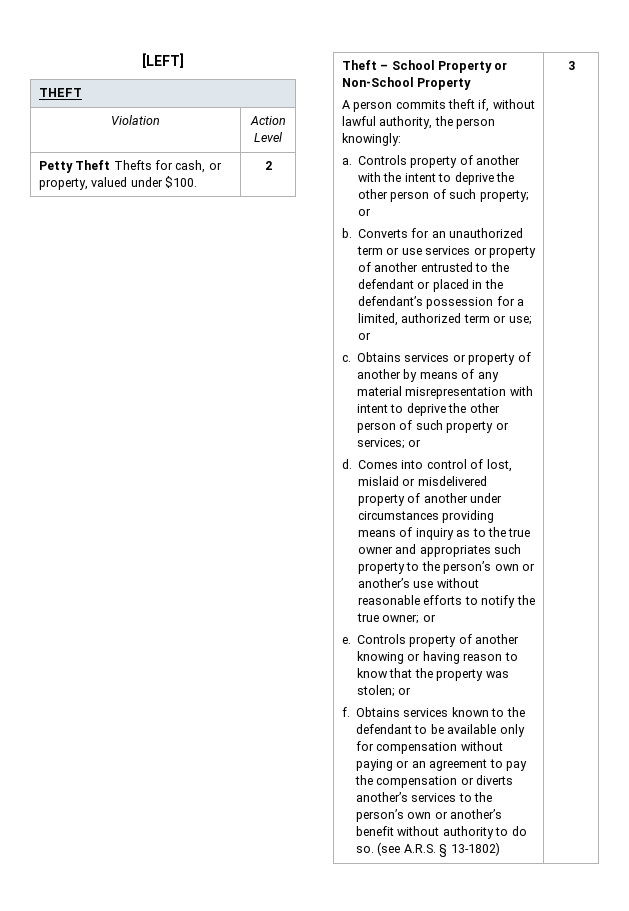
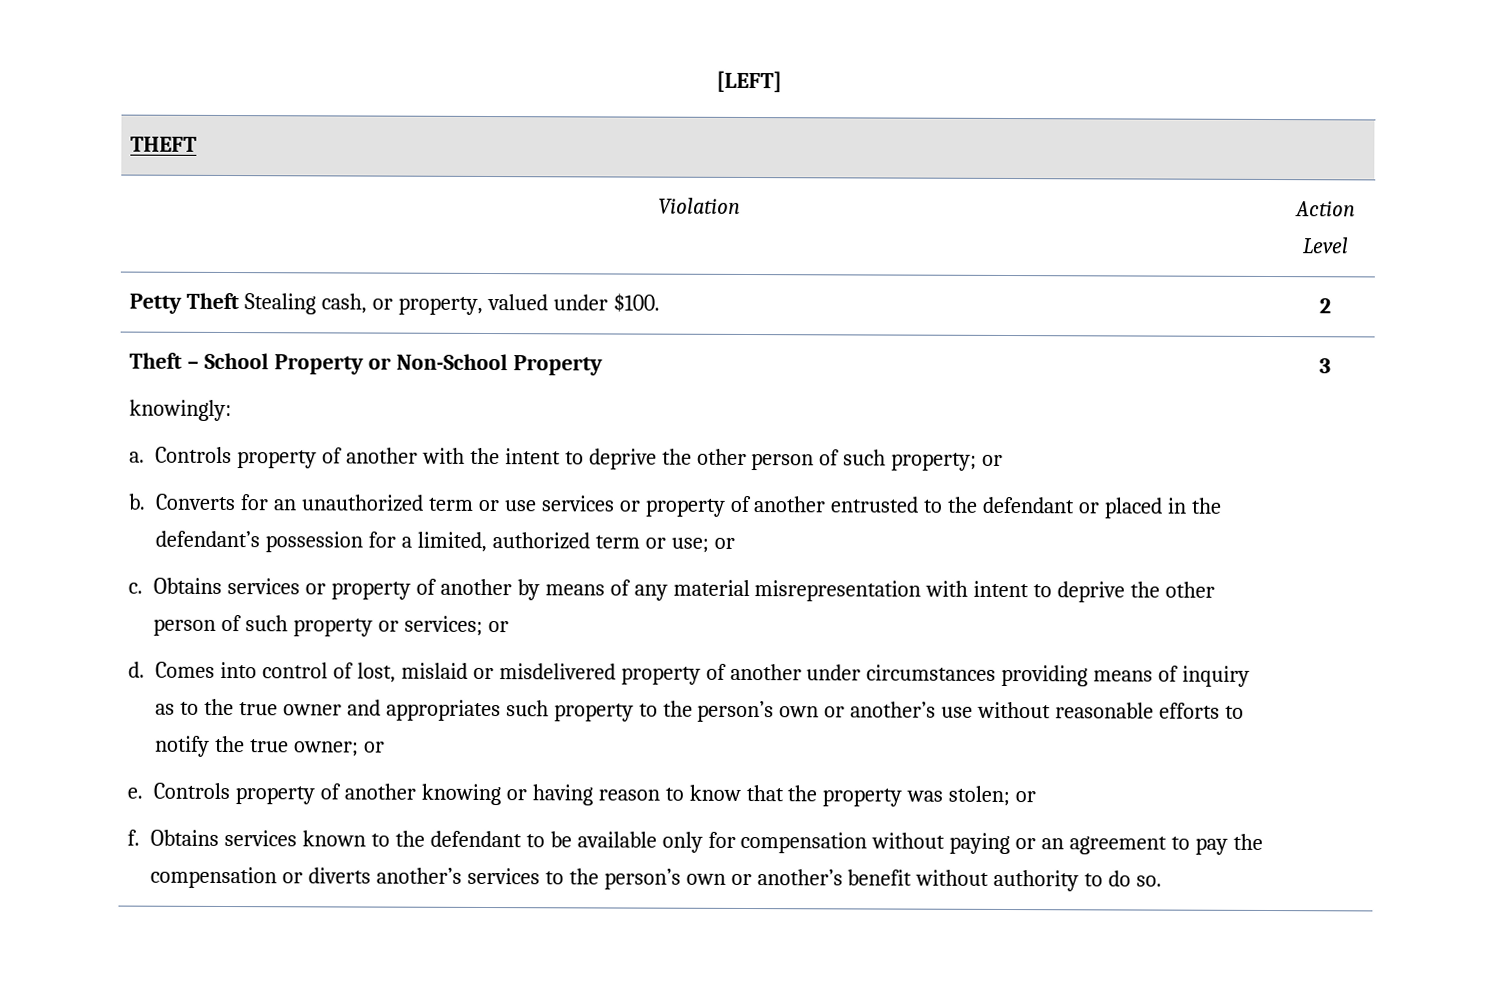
[113,160,173,170] Thefts for -> [243,293,316,315] Stealing
[341,99,535,112] [341,116,495,129] A person commits theft if, without lawful authority, the person -> (603, 365) none
[377,842,500,857] (see A.R.S. § 13-1802) -> (1163, 881) none

